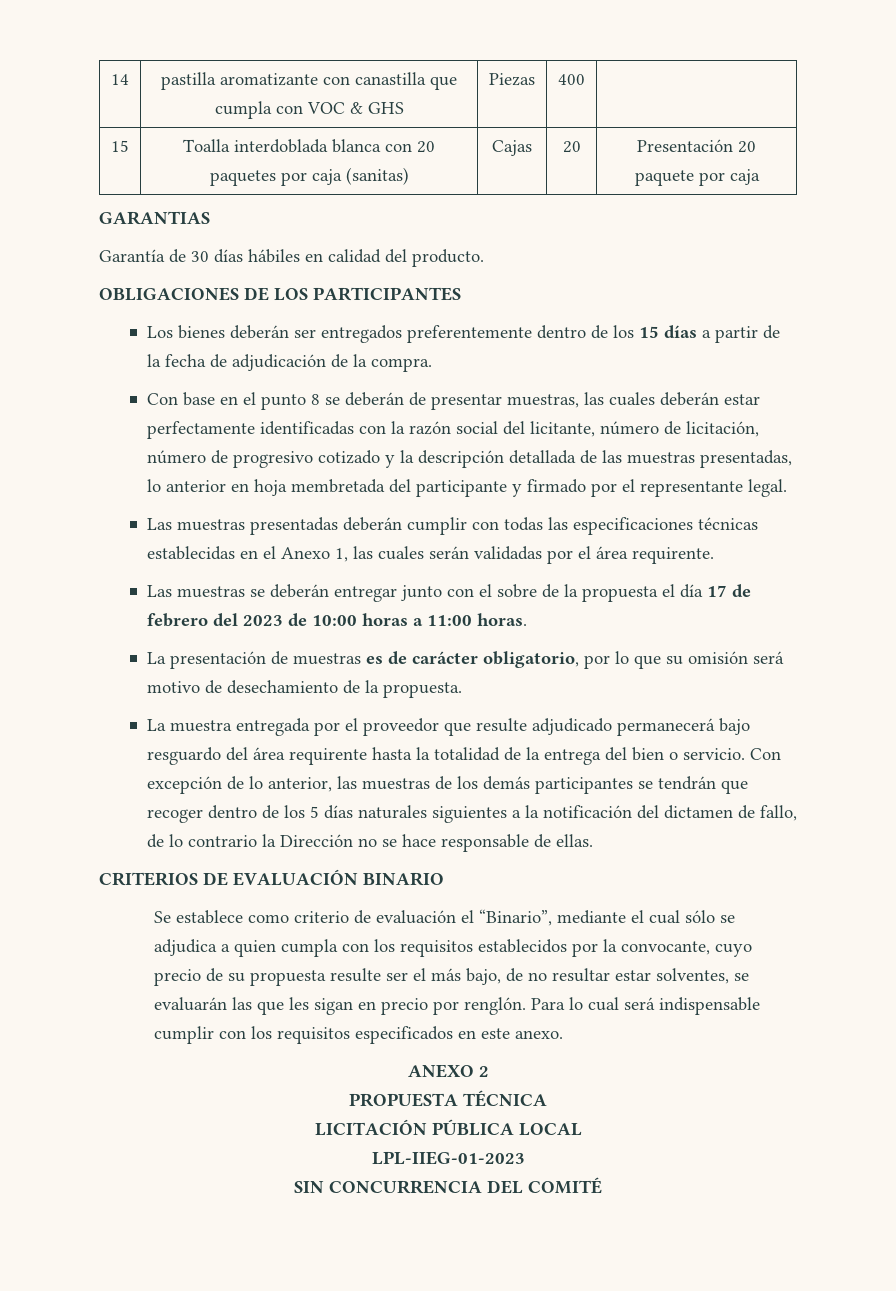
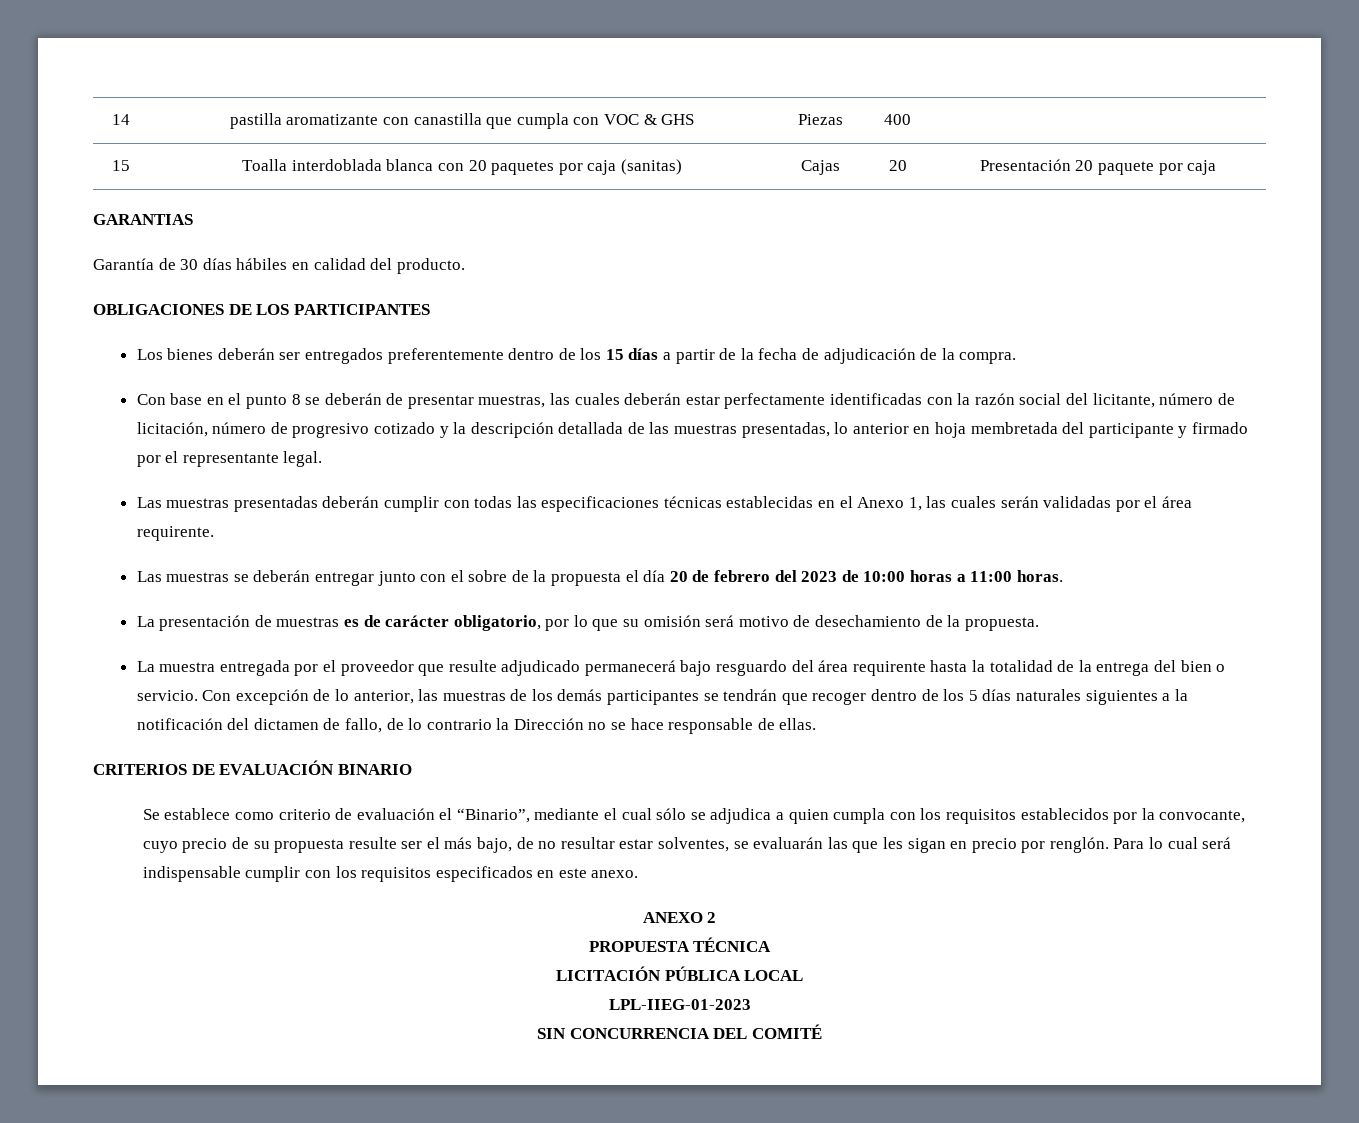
[706,585,727,597] 17 -> [669,571,688,582] 20

